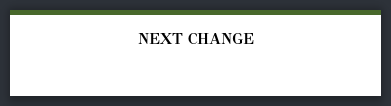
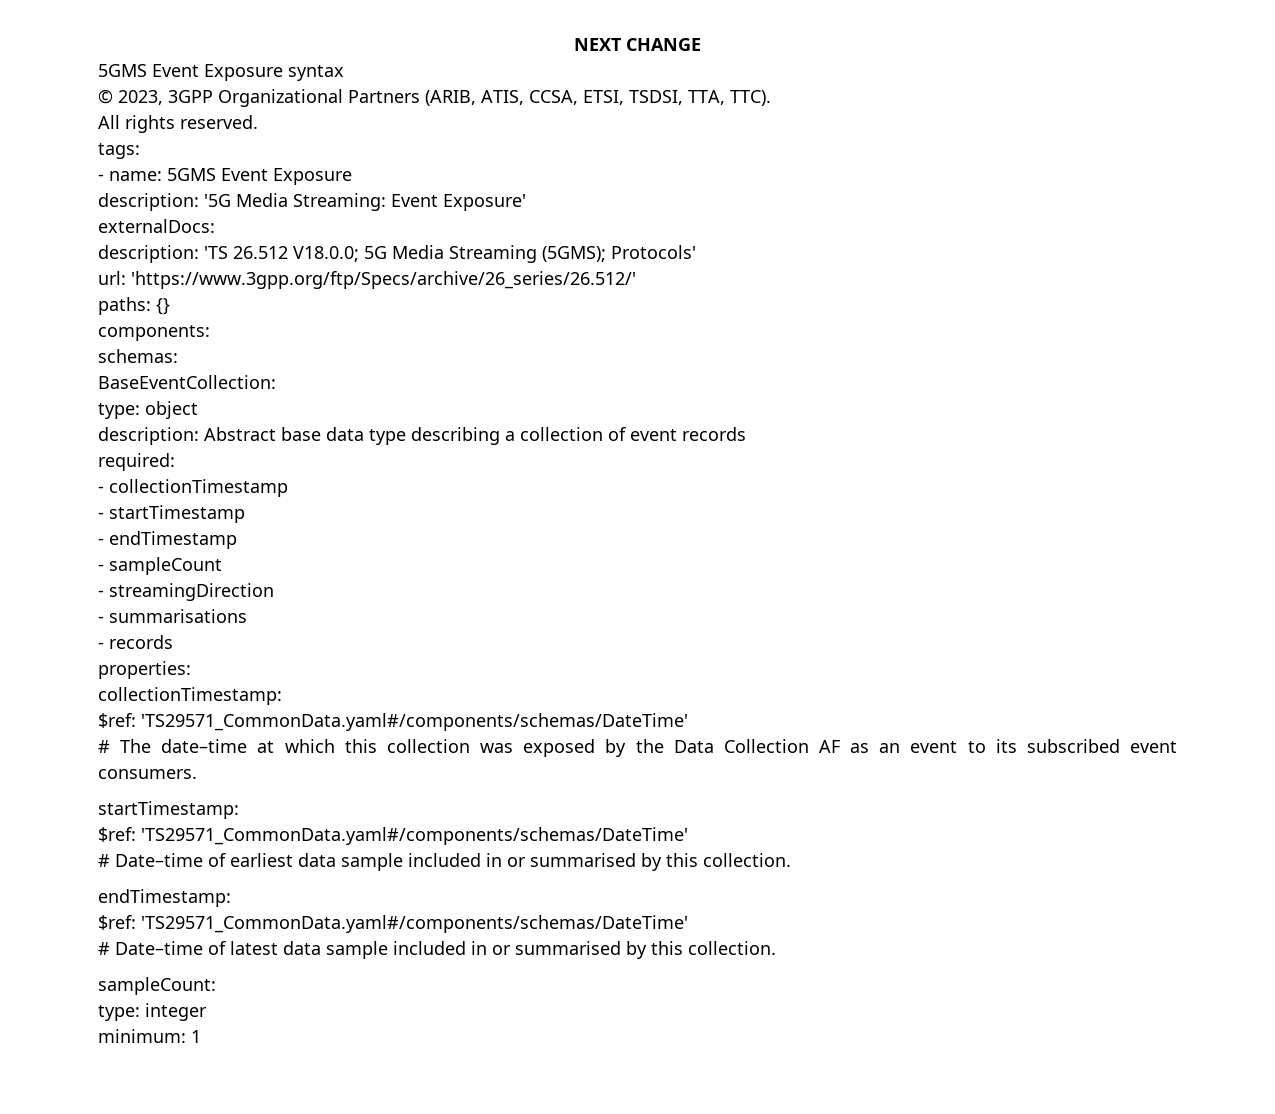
(254, 38) none -> [98,64,344,81] [98,89,771,107] [98,115,258,133] [98,143,140,159] [98,168,352,185] [98,193,526,211] [98,219,215,233] [98,245,696,263] [98,271,636,289] [98,297,170,315] [98,325,210,341] [98,349,178,363] [98,375,276,389] [98,401,198,419] [98,427,746,445] [98,453,175,471] [98,479,288,497] [98,505,245,523] [98,531,237,549] [98,557,222,575] [98,583,274,601] [98,609,247,623] [98,635,173,649] [98,661,191,679] [98,687,282,705] [98,713,688,731] [98,739,1177,757] [98,769,197,779] [98,801,239,819] [98,827,688,845] [98,853,791,871] [98,889,231,907] [98,915,688,933] [98,941,776,959] [98,977,216,995] [98,1003,207,1021] [98,1029,201,1043] // 5GMS Event Exposure syntax // © 2023, 3GPP Organizational Partners (ARIB, ATIS, CCSA, ETSI, TSDSI, TTA, TTC). // All rights reserved. // tags: // - name: 5GMS Event Exposure // description: '5G Media Streaming: Event Exposure' // externalDocs: // description: 'TS 26.512 V18.0.0; 5G Media Streaming (5GMS); Protocols' // url: 'https://www.3gpp.org/ftp/Specs/archive/26_series/26.512/' // paths: {} // components: // schemas: // BaseEventCollection: // type: object // description: Abstract base data type describing a collection of event records // required: // - collectionTimestamp // - startTimestamp // - endTimestamp // - sampleCount // - streamingDirection // - summarisations // - records // properties: // collectionTimestamp: // $ref: 'TS29571_CommonData.yaml#/components/schemas/DateTime' // # The date–time at which this collection was exposed by the Data Collection AF as an event to its subscribed event consumers. // startTimestamp: // $ref: 'TS29571_CommonData.yaml#/components/schemas/DateTime' // # Date–time of earliest data sample included in or summarised by this collection. // endTimestamp: // $ref: 'TS29571_CommonData.yaml#/components/schemas/DateTime' // # Date–time of latest data sample included in or summarised by this collection. // sampleCount: // type: integer // minimum: 1

